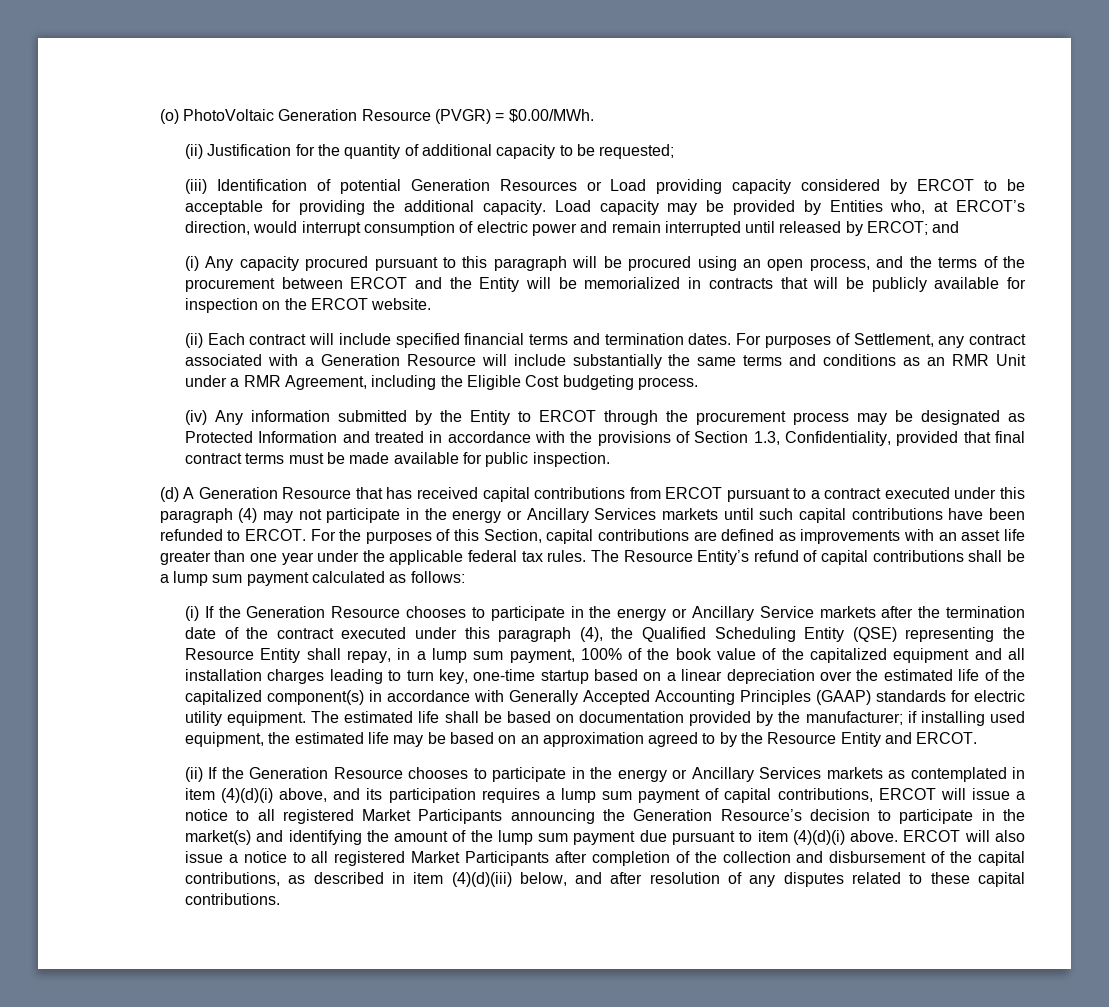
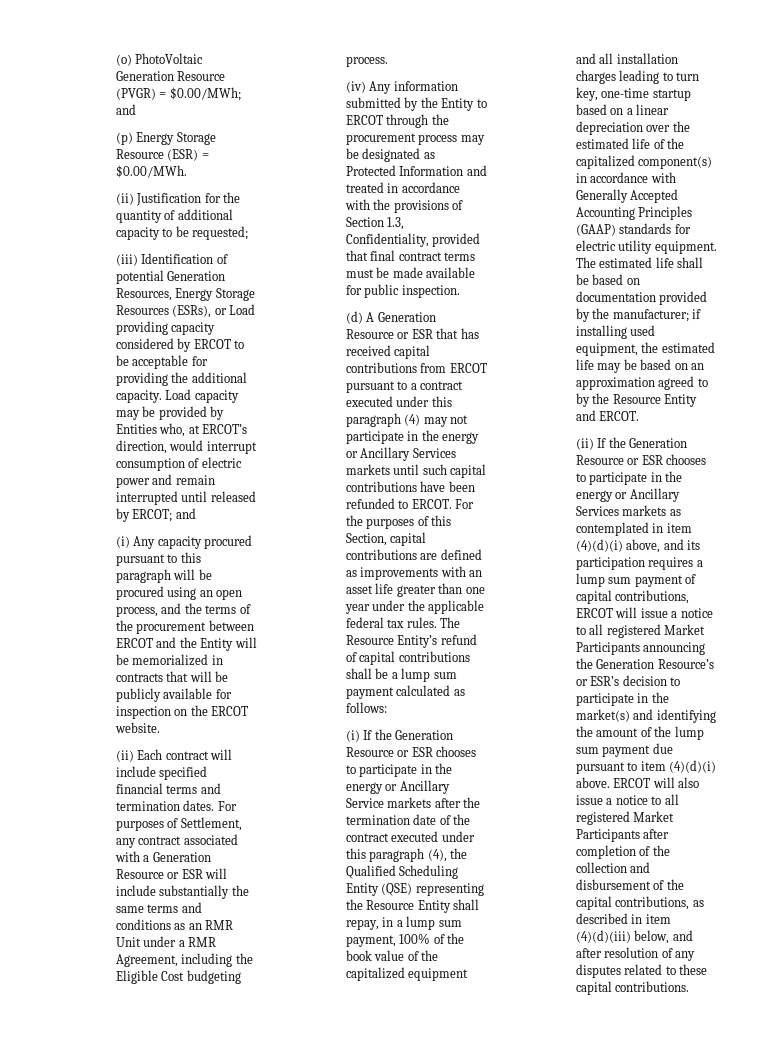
(505, 117) none -> [169,87,241,101] [115,104,136,115] [115,132,216,145] [115,149,209,161] $0.00/MWh; and // (p) Energy Storage Resource (ESR) =
[499,179,577,191] Resources -> [115,288,255,301] [115,305,212,318] Resources, Energy Storage Resources (ESRs),
(476, 360) none -> [167,869,203,879] or ESR
(352, 493) none -> [397,329,433,339] or ESR
(401, 612) none -> [397,747,433,757] or ESR
(403, 773) none -> [627,455,663,465] or ESR
(802, 815) none -> [575,676,620,686] or ESR’s

